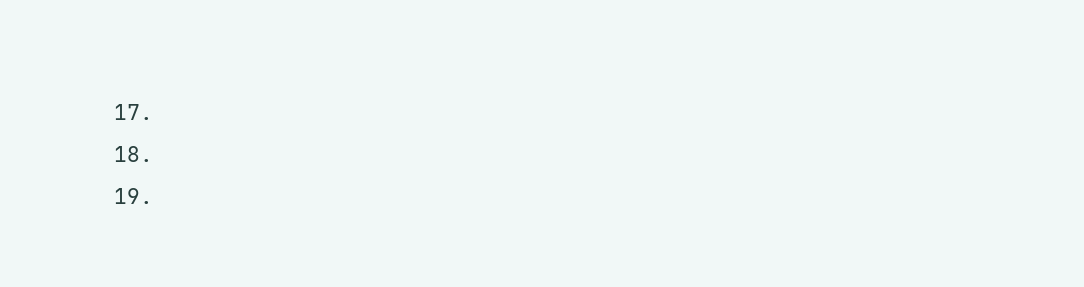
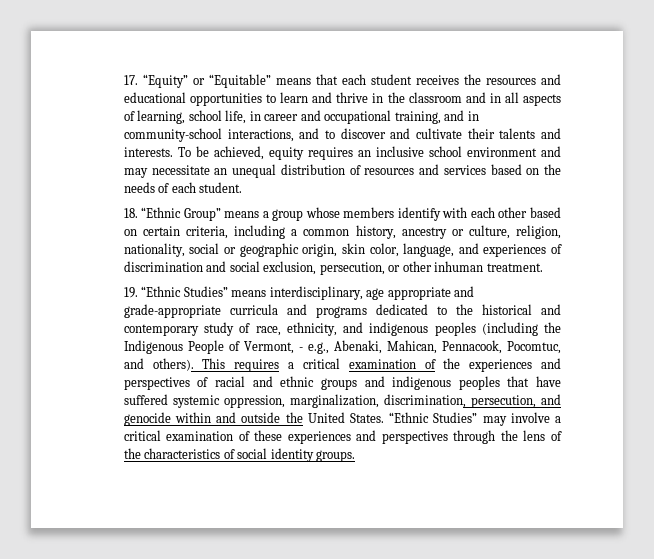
[114,146,154,162] [114,188,154,204] // 18. // 19. -> [142,74,562,88] [123,92,561,106] [123,110,479,124] [123,128,561,142] [123,146,561,160] [123,164,561,178] [123,182,243,193] [123,207,562,221] [123,225,561,239] [123,243,562,257] [123,261,543,275] [123,286,475,300] [123,304,561,318] [123,322,561,336] [123,340,561,354] [123,358,561,372] [123,376,561,390] [123,394,562,408] [123,412,561,426] [123,430,562,444] [123,448,356,462] “Equity” or “Equitable” means that each student receives the resources and educational opportunities to learn and thrive in the classroom and in all aspects of learning, school life, in career and occupational training, and in community-school interactions, and to discover and cultivate their talents and interests. To be achieved, equity requires an inclusive school environment and may necessitate an unequal distribution of resources and services based on the needs of each student. // 18. “Ethnic Group” means a group whose members identify with each other based on certain criteria, including a common history, ancestry or culture, religion, nationality, social or geographic origin, skin color, language, and experiences of discrimination and social exclusion, persecution, or other inhuman treatment. // 19. “Ethnic Studies” means interdisciplinary, age appropriate and grade-appropriate curricula and programs dedicated to the historical and contemporary study of race, ethnicity, and indigenous peoples (including the Indigenous People of Vermont, - e.g., Abenaki, Mahican, Pennacook, Pocomtuc, and others). This requires a critical examination of the experiences and perspectives of racial and ethnic groups and indigenous peoples that have suffered systemic oppression, marginalization, discrimination, persecution, and genocide within and outside the United States. “Ethnic Studies” may involve a critical examination of these experiences and perspectives through the lens of the characteristics of social identity groups.

